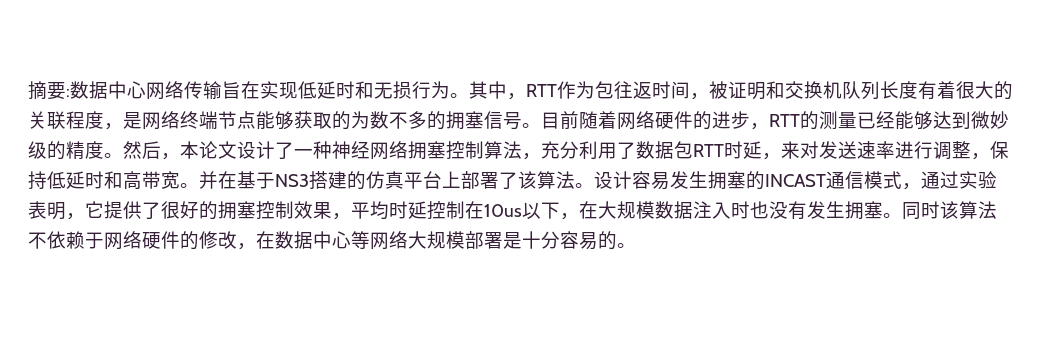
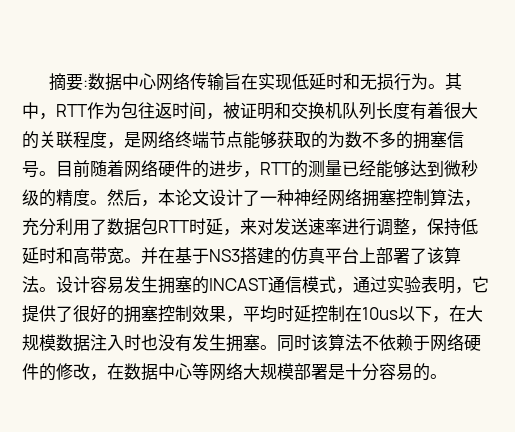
[990,111,1009,129] 妙 -> [461,160,478,177] 秒

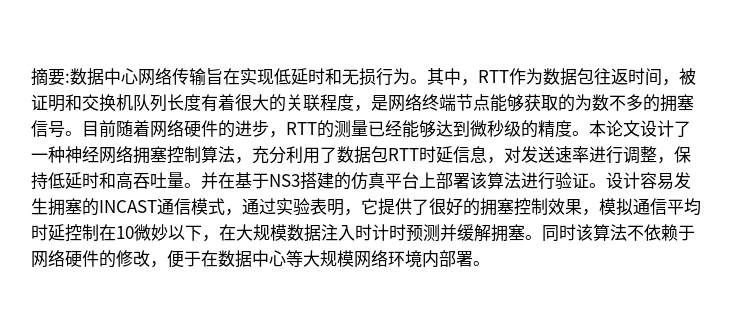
(121, 110) none -> [543,68,577,86] 数据
[107,189,158,207] 然后， -> (589, 133) none
[223,218,257,236] ，来 -> [453,146,504,164] 信息，
[90,247,124,264] 带宽 -> [133,172,184,189] 吞吐量
[410,247,461,264] [22,276,39,293] 了该算法 -> [470,172,589,190] 该算法进行验证
(243, 319) none -> [599,198,667,216] 模拟通信
[362,307,398,320] 10us -> [116,224,168,241] 10微妙
[141,334,226,352] 也没有发生 -> [372,224,491,242] 计时预测并缓解
(107, 377) none -> [167,250,201,268] 便于
[209,363,430,381] 网络大规模部署是十分容易的 -> [303,250,473,268] 大规模网络环境内部署

